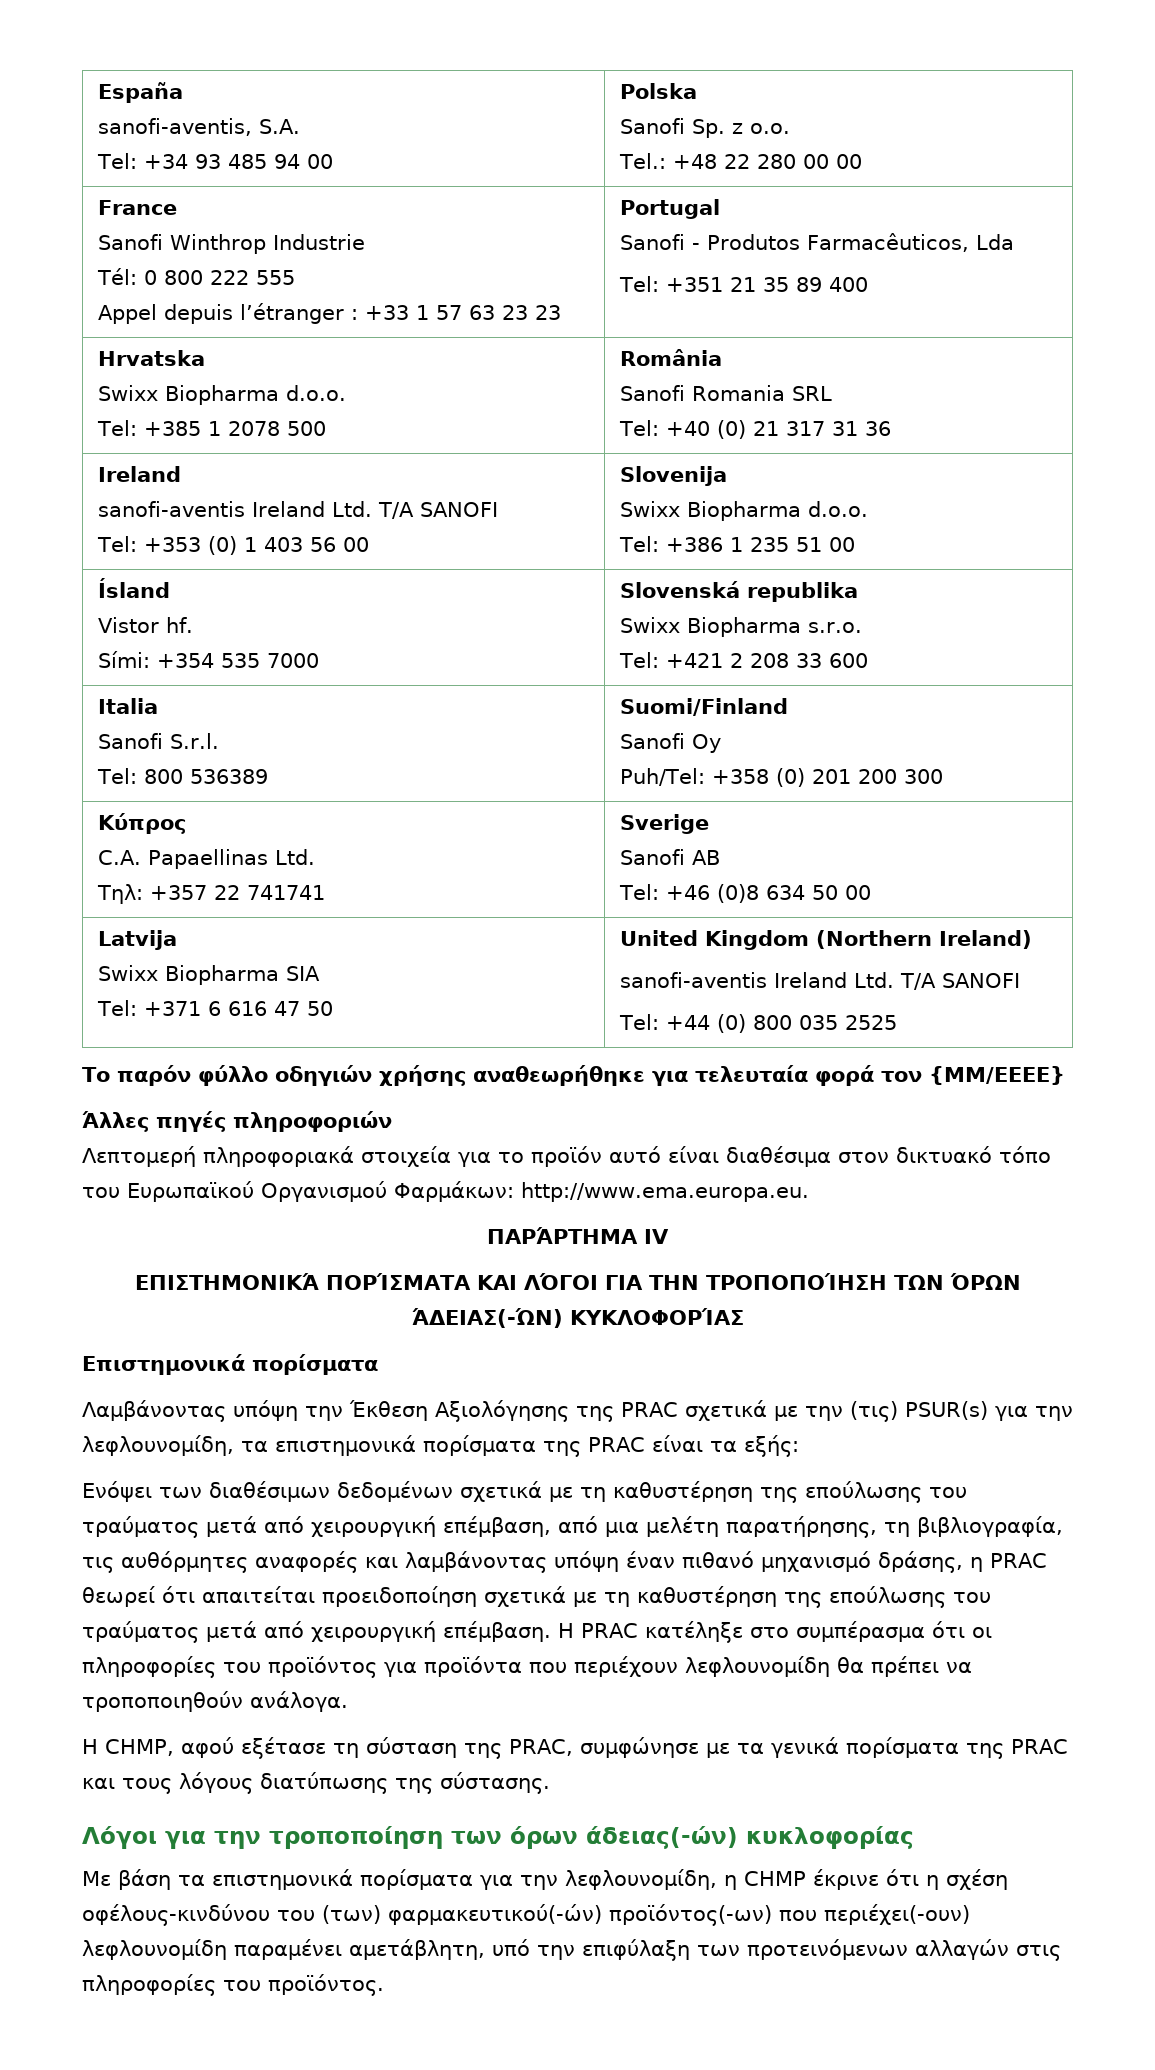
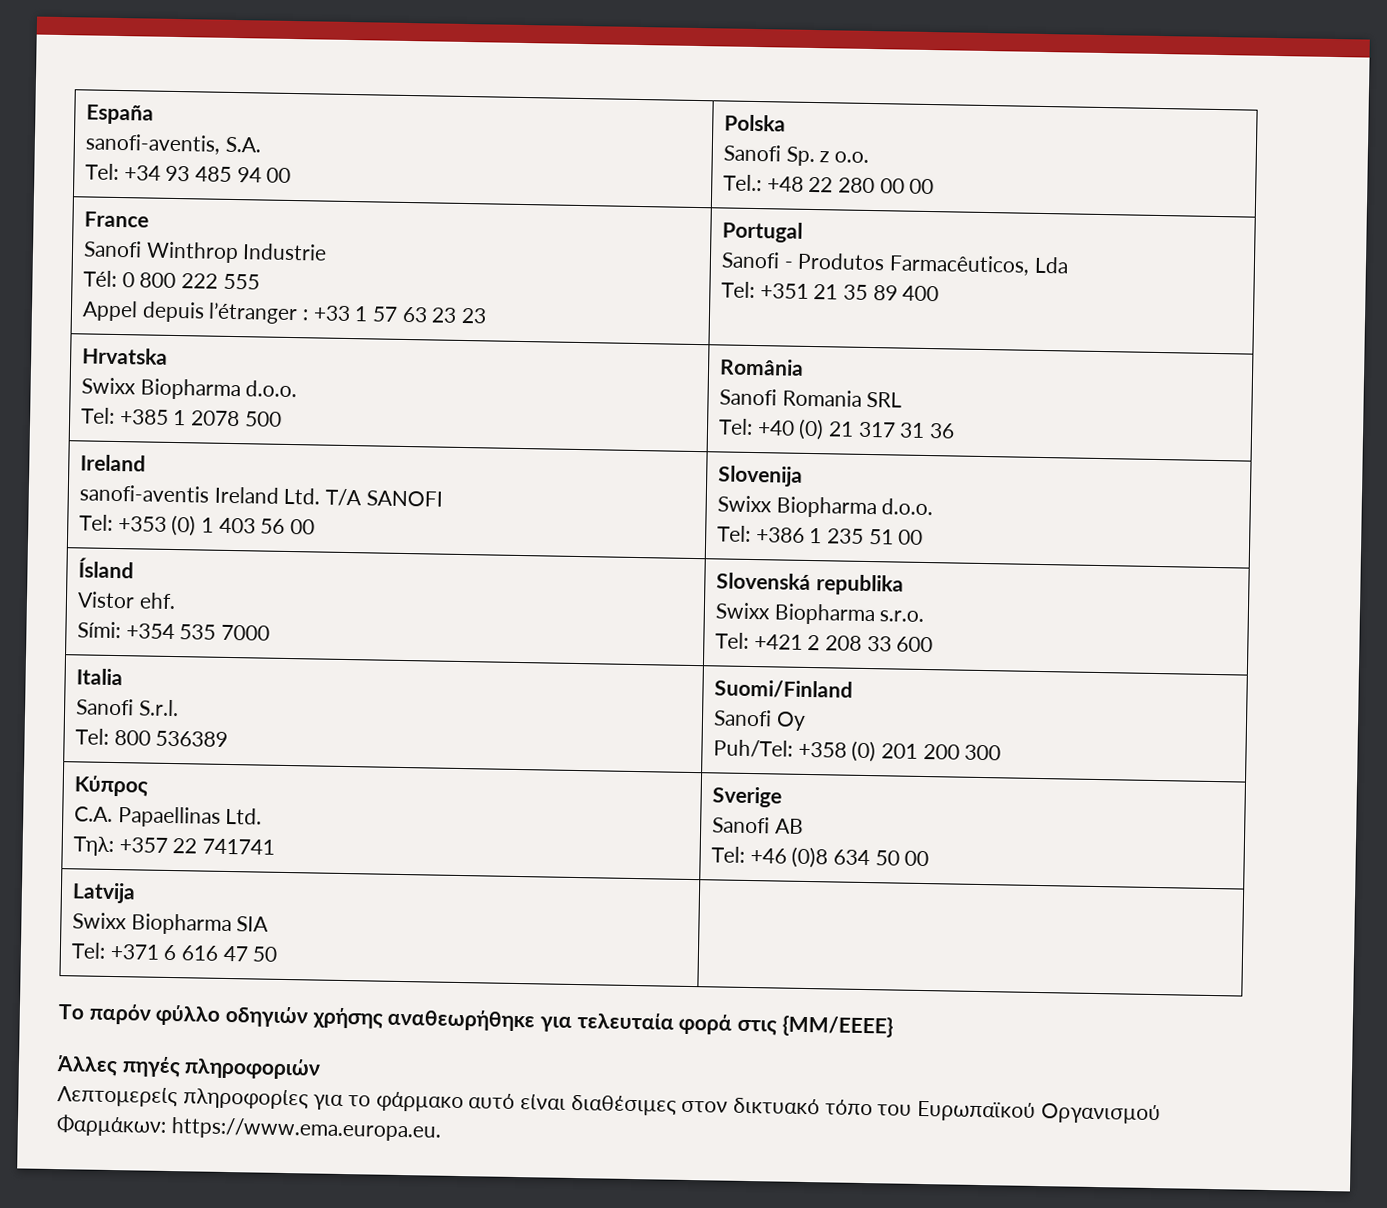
[166,617,194,633] hf. -> [138,592,176,610] ehf.
[620,930,1033,950] [620,972,1021,990] [619,1014,897,1033] United Kingdom (Northern Ireland) // sanofi-aventis Ireland Ltd. T/A SANOFI // Tel: +44 (0) 800 035 2525 -> (279, 954) none
[881,1071,922,1082] τον -> [737,1019,778,1036] στις
[82,1146,451,1167] Λεπτομερή πληροφοριακά στοιχεία -> [57,1086,309,1110] Λεπτομερείς πληροφορίες
[531,1146,602,1167] προϊόν -> [375,1091,464,1113] φάρμακο
[726,1146,831,1167] διαθέσιμα -> [570,1094,677,1116] διαθέσιμες
[521,1182,809,1202] [487,1227,669,1244] [134,1273,1021,1290] [411,1308,744,1328] [82,1354,378,1375] [82,1400,1073,1422] [82,1435,799,1457] [82,1481,967,1503] [82,1516,1063,1538] [82,1551,1047,1573] [82,1586,991,1608] [82,1621,992,1643] [82,1656,972,1678] [82,1691,348,1712] [82,1737,1068,1759] [82,1772,550,1794] [82,1826,914,1849] [82,1869,1008,1890] [82,1904,970,1926] [82,1939,1061,1961] [82,1974,384,1996] http://www.ema.europa.eu. // ΠΑΡΆΡΤΗΜΑ IV // ΕΠΙΣΤΗΜΟΝΙΚΆ ΠΟΡΊΣΜΑΤΑ ΚΑΙ ΛΌΓΟΙ ΓΙΑ ΤΗΝ ΤΡΟΠΟΠΟΊΗΣΗ ΤΩΝ ΌΡΩΝ ΆΔΕΙΑΣ(-ΏΝ) ΚΥΚΛΟΦΟΡΊΑΣ // Επιστημονικά πορίσματα // Λαμβάνοντας υπόψη την Έκθεση Αξιολόγησης της PRAC σχετικά με την (τις) PSUR(s) για την λεφλουνομίδη, τα επιστημονικά πορίσματα της PRAC είναι τα εξής: // Ενόψει των διαθέσιμων δεδομένων σχετικά με τη καθυστέρηση της επούλωσης του τραύματος μετά από χειρουργική επέμβαση, από μια μελέτη παρατήρησης, τη βιβλιογραφία, τις αυθόρμητες αναφορές και λαμβάνοντας υπόψη έναν πιθανό μηχανισμό δράσης, η PRAC θεωρεί ότι απαιτείται προειδοποίηση σχετικά με τη καθυστέρηση της επούλωσης του τραύματος μετά από χειρουργική επέμβαση. Η PRAC κατέληξε στο συμπέρασμα ότι οι πληροφορίες του προϊόντος για προϊόντα που περιέχουν λεφλουνομίδη θα πρέπει να τροποποιηθούν ανάλογα. // Η CHMP, αφού εξέτασε τη σύσταση της PRAC, συμφώνησε με τα γενικά πορίσματα της PRAC και τους λόγους διατύπωσης της σύστασης. // Λόγοι για την τροποποίηση των όρων άδειας(-ών) κυκλοφορίας // Με βάση τα επιστημονικά πορίσματα για την λεφλουνομίδη, η CHMP έκρινε ότι η σχέση οφέλους-κινδύνου του (των) φαρμακευτικού(-ών) προϊόντος(-ων) που περιέχει(-ουν) λεφλουνομίδη παραμένει αμετάβλητη, υπό την επιφύλαξη των προτεινόμενων αλλαγών στις πληροφορίες του προϊόντος. -> [170,1117,442,1142] https://www.ema.europa.eu.

